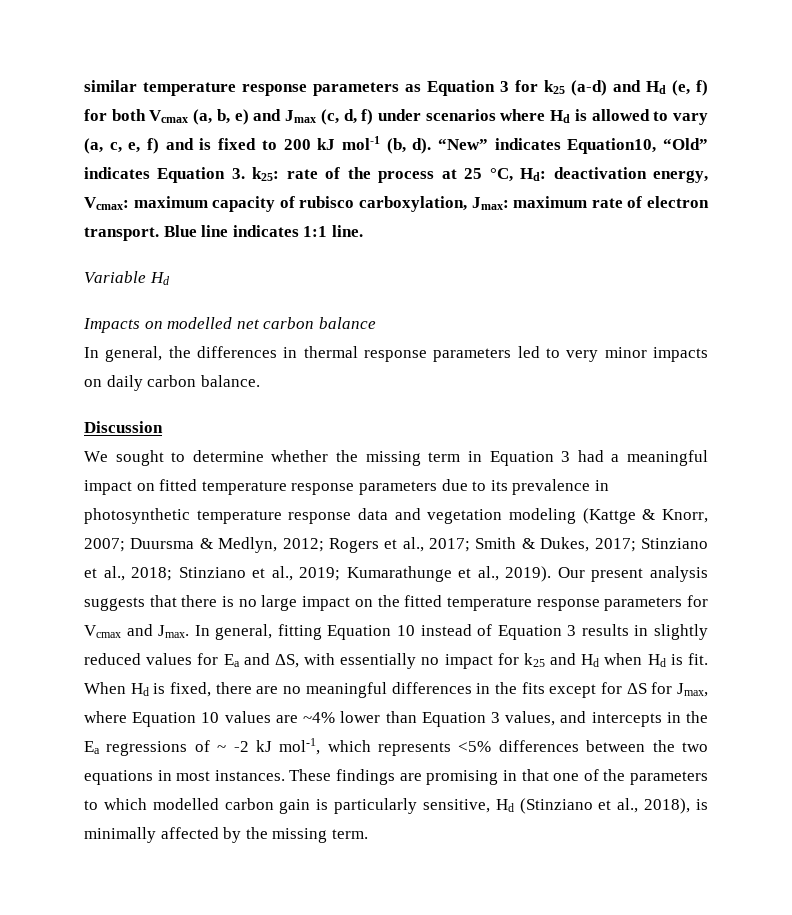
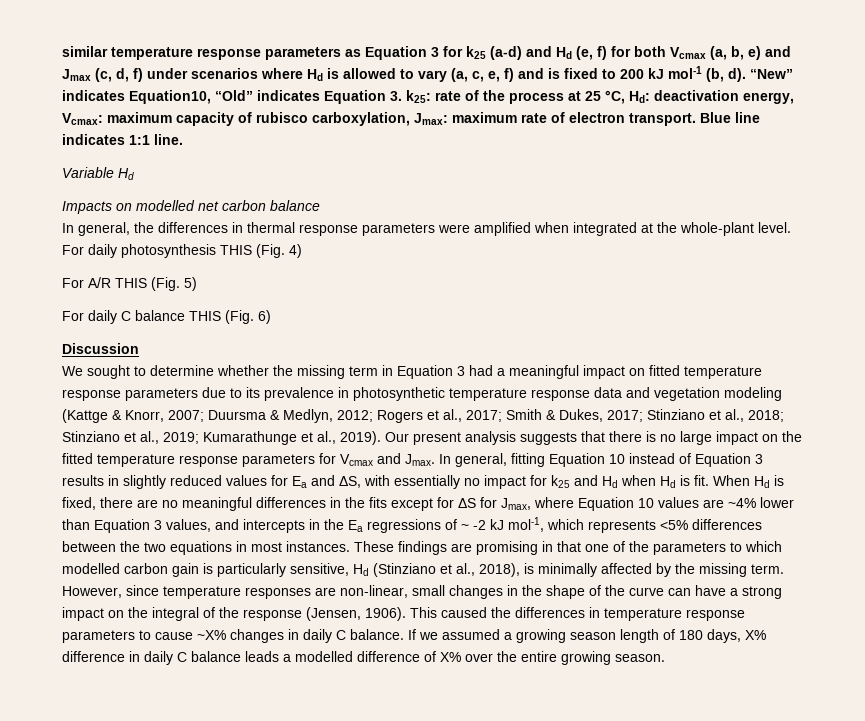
[517,346,708,362] [84,375,260,391] led to very minor impacts on daily carbon balance. -> [438,222,791,236] [62,244,302,258] [62,277,197,291] [62,310,271,324] were amplified when integrated at the whole-plant level. For daily photosynthesis THIS (Fig. 4) // For A/R THIS (Fig. 5) // For daily C balance THIS (Fig. 6)
(368, 834) none -> [62,585,782,599] [62,607,745,621] [62,629,766,643] [62,651,665,665] However, since temperature responses are non-linear, small changes in the shape of the curve can have a strong impact on the integral of the response (Jensen, 1906). This caused the differences in temperature response parameters to cause ~X% changes in daily C balance. If we assumed a growing season length of 180 days, X% difference in daily C balance leads a modelled difference of X% over the entire growing season.

